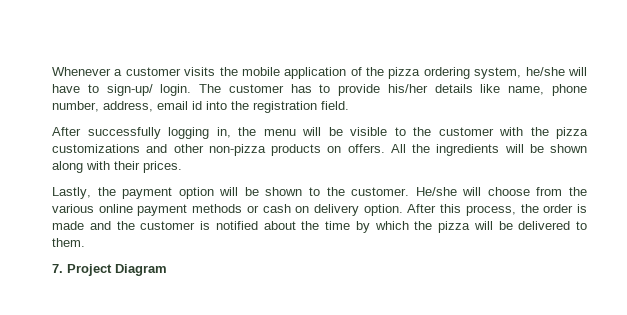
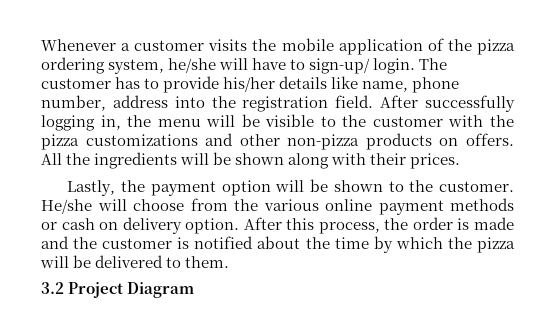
[103,101,202,112] address, email id -> [112,95,168,108] address
(349, 105) // -> (374, 101) none
[52,264,63,273] 7. -> [41,282,64,294] 3.2

